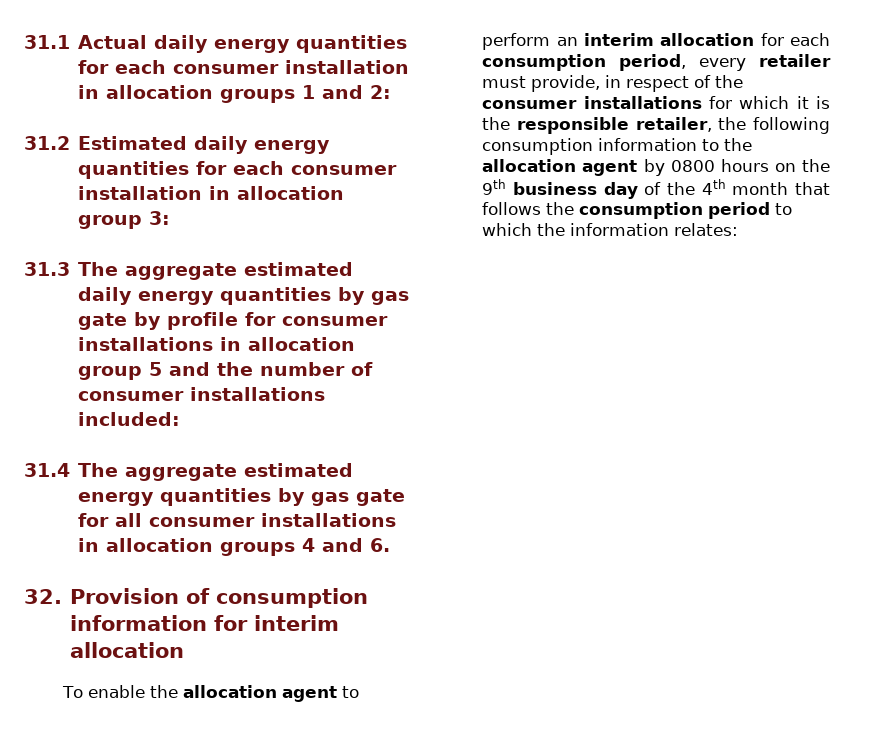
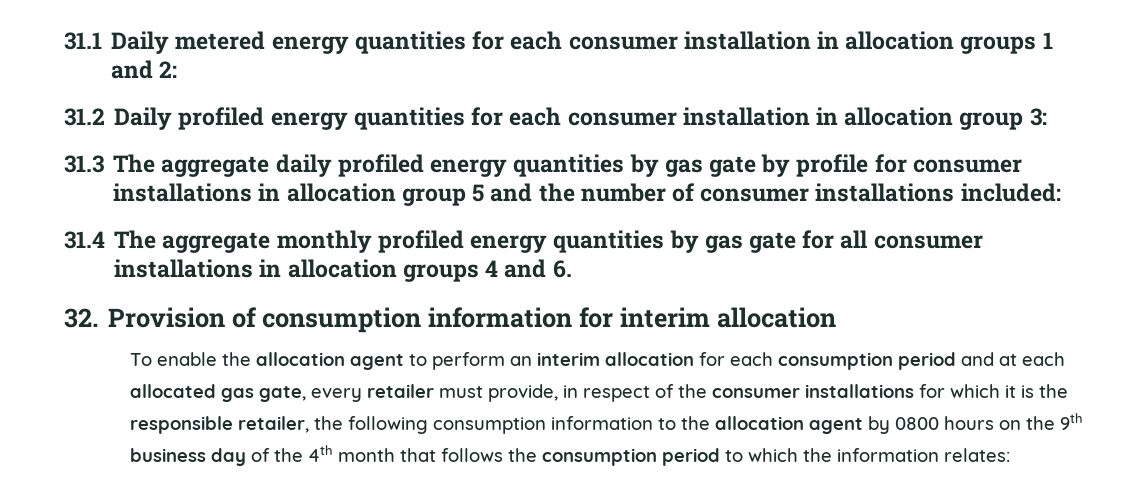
[78,35,209,53] Actual daily -> [111,31,266,54] Daily metered
[78,136,249,154] Estimated daily -> [114,107,265,130] Daily profiled
[244,262,354,276] [78,287,133,305] estimated daily -> [275,154,424,177] daily profiled
[244,463,354,477] estimated -> [276,230,464,253] monthly profiled
[619,54,687,71] period, -> [898,352,1066,370] [130,384,307,402] period and at each allocated gas gate,

